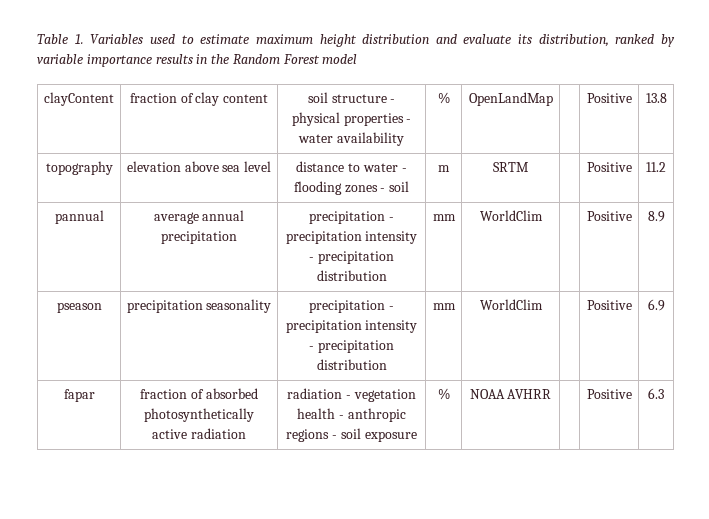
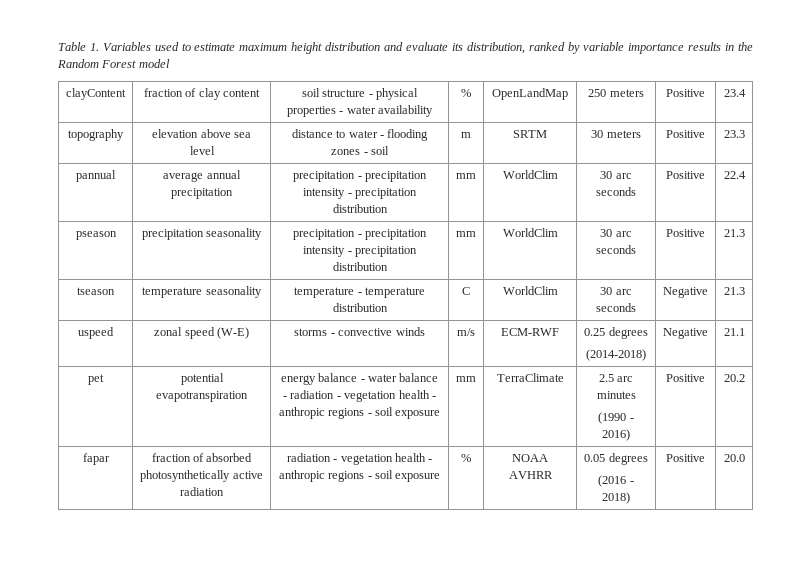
[586,93,632,103] [645,93,667,103] | Positive | 13.8 -> [588,89,644,97] [666,89,705,97] [723,89,746,97] 250 meters | Positive | 23.4
[586,162,632,172] [646,162,666,172] | Positive | 11.2 -> [591,130,641,138] [666,130,705,138] [723,130,745,138] 30 meters | Positive | 23.3
[586,211,632,221] [647,211,665,222] | Positive | 8.9 -> [600,171,632,179] [596,187,636,196] [666,171,705,179] [723,171,746,179] 30 arc seconds | Positive | 22.4
[586,300,632,310] [647,299,665,311] | Positive | 6.9 -> [600,229,632,237] [596,245,636,254] [666,229,705,237] [723,229,745,237] [77,287,115,295] [142,286,262,298] [294,287,425,298] [332,303,388,312] [462,287,470,295] [502,286,558,295] [600,287,632,295] [596,303,636,312] [663,287,708,298] [723,287,745,295] [78,327,114,339] [154,327,249,339] [294,327,425,336] [457,328,475,336] [501,328,559,336] [584,327,648,339] [586,349,646,361] [663,328,708,339] [723,328,745,336] [88,374,104,385] [180,373,224,385] [156,391,248,402] [280,373,439,385] [283,390,436,402] [278,407,441,419] [456,376,476,382] [496,373,564,382] [598,374,634,382] [596,391,636,399] [598,412,634,424] [602,429,630,441] [666,374,705,382] [723,374,745,382] 30 arc seconds | Positive | 21.3 // tseason | temperature seasonality | temperature - temperature distribution | C | WorldClim | 30 arc seconds | Negative | 21.3 // uspeed | zonal speed (W-E) | storms - convective winds | m/s | ECM-RWF | 0.25 degrees // (2014-2018) | Negative | 21.1 // pet | potential evapotranspiration | energy balance - water balance - radiation - vegetation health - anthropic regions - soil exposure | mm | TerraClimate | 2.5 arc minutes // (1990 - 2016) | Positive | 20.2
[586,389,632,399] [648,388,664,399] | Positive | 6.3 -> [584,453,648,465] [598,475,634,487] [602,492,630,504] [666,454,705,462] [723,454,745,462] 0.05 degrees // (2016 - 2018) | Positive | 20.0

